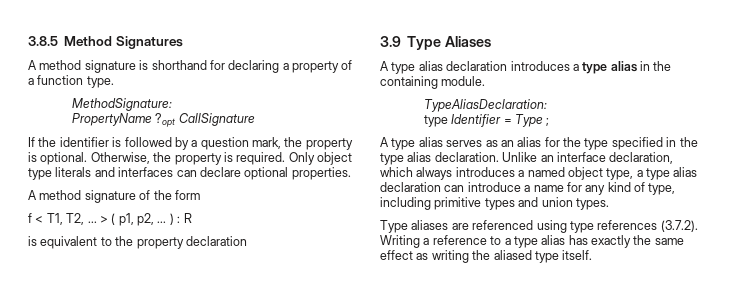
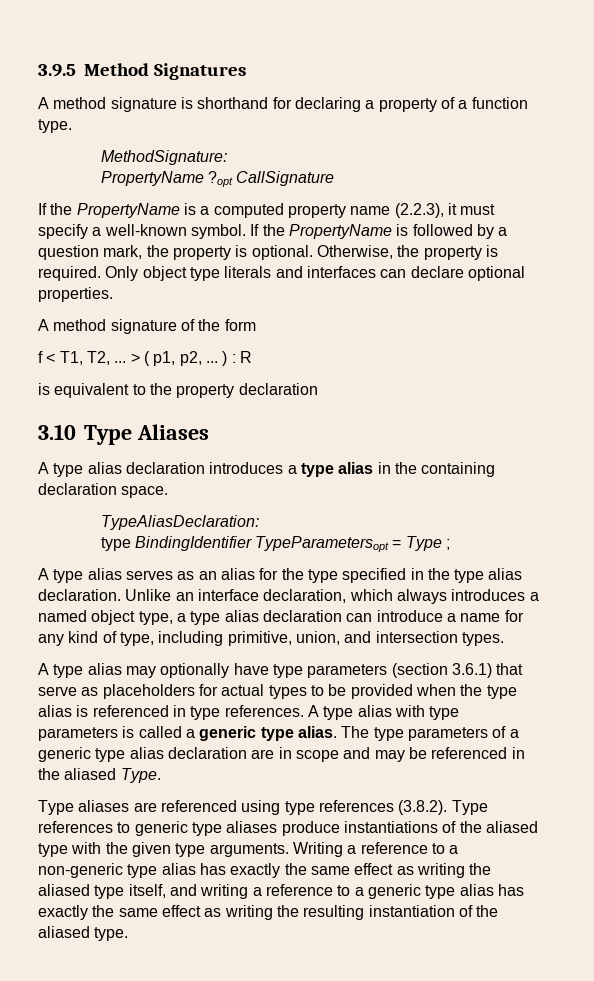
[28,36,58,46] 3.8.5 -> [38,64,76,77] 3.9.5
[59,137,109,147] identifier -> [76,203,496,218] [38,224,392,239] PropertyName is a computed property name (2.2.3), it must specify a well-known symbol. If the PropertyName
[380,36,401,47] 3.9 -> [38,424,76,440] 3.10
[441,76,486,86] module. -> [38,483,169,498] declaration space.
[451,114,502,127] Identifier -> [134,536,390,552] BindingIdentifier TypeParametersopt
[434,197,609,210] primitive types and union types. -> [227,631,504,646] [38,663,524,678] [38,684,517,699] [38,705,460,720] [38,726,519,741] [38,747,525,762] [38,768,161,783] primitive, union, and intersection types. // A type alias may optionally have type parameters (section 3.6.1) that serve as placeholders for actual types to be provided when the type alias is referenced in type references. A type alias with type parameters is called a generic type alias. The type parameters of a generic type alias declaration are in scope and may be referenced in the aliased Type.
[660,220,698,232] (3.7.2). -> [398,800,488,815] [38,821,538,836] [38,842,289,857] (3.8.2). Type references to generic type aliases produce instantiations of the aliased type with the given type arguments.
(511, 241) none -> [38,863,123,878] non-generic
[562,250,593,260] itself. -> [128,884,524,899] [38,905,499,920] [38,926,129,941] itself, and writing a reference to a generic type alias has exactly the same effect as writing the resulting instantiation of the aliased type.

